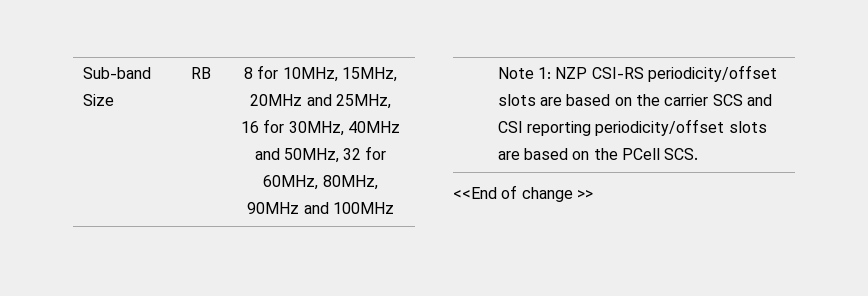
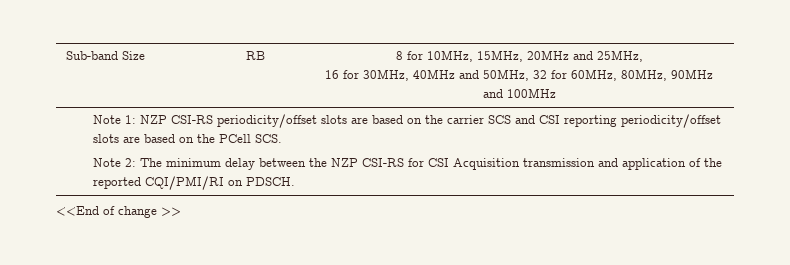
(699, 154) none -> [92,158,722,170] [92,176,295,190] // Note 2: The minimum delay between the NZP CSI-RS for CSI Acquisition transmission and application of the reported CQI/PMI/RI on PDSCH.

